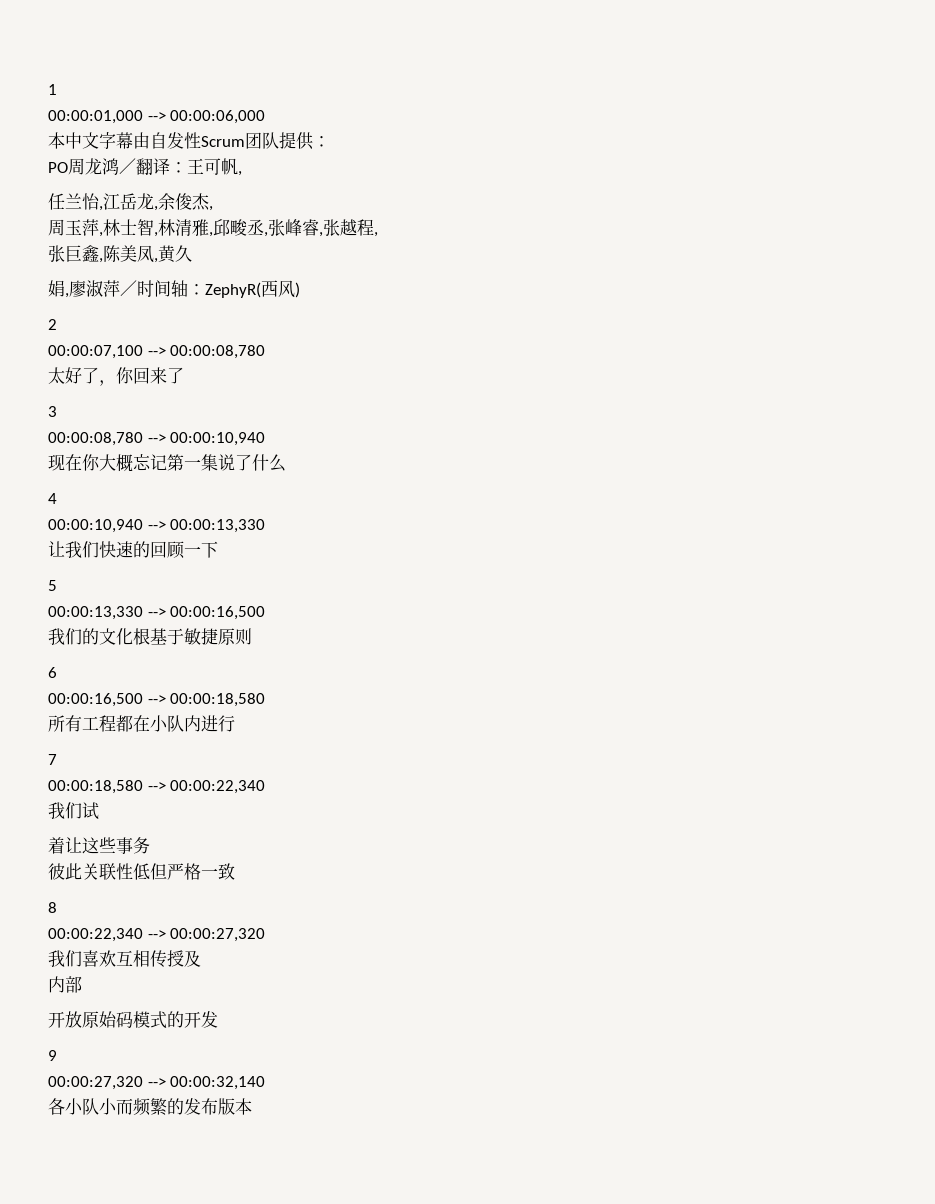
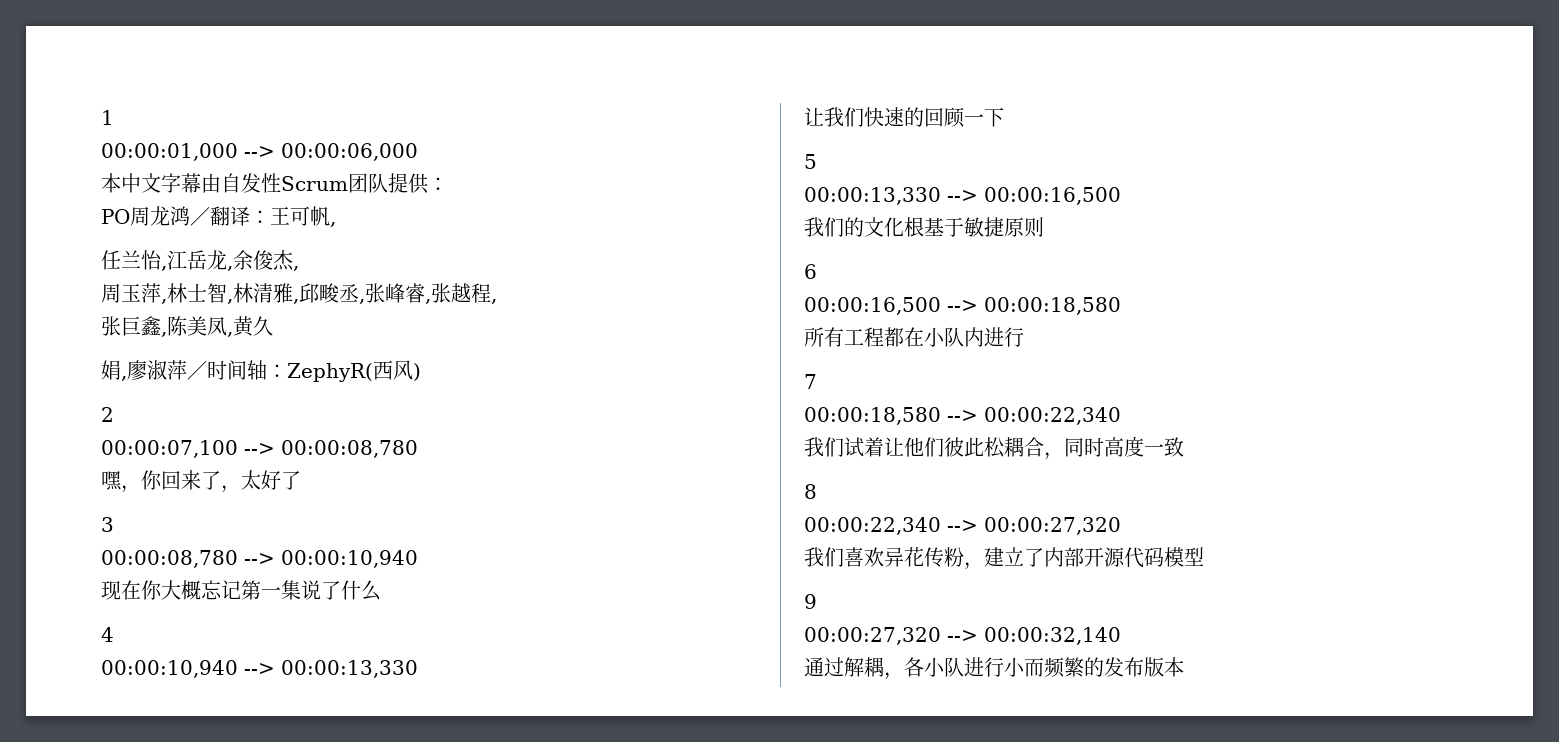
[48,367,99,384] 太好了 -> [101,471,122,491] 嘿
(184, 375) none -> [221,470,301,493] ，太好了
[48,837,150,854] [48,863,201,880] // 着让这些事务 // 彼此关联性低但严格 -> [864,436,1144,460] 着让他们彼此松耦合，同时高度
[116,950,201,968] [48,976,82,993] [48,1011,218,1029] 互相传授及 // 内部 // 开放原始码模式的开发 -> [884,547,1204,570] 异花传粉，建立了内部开源代码模型
[48,1098,99,1115] 各小队 -> [804,657,1004,680] 通过解耦，各小队进行

